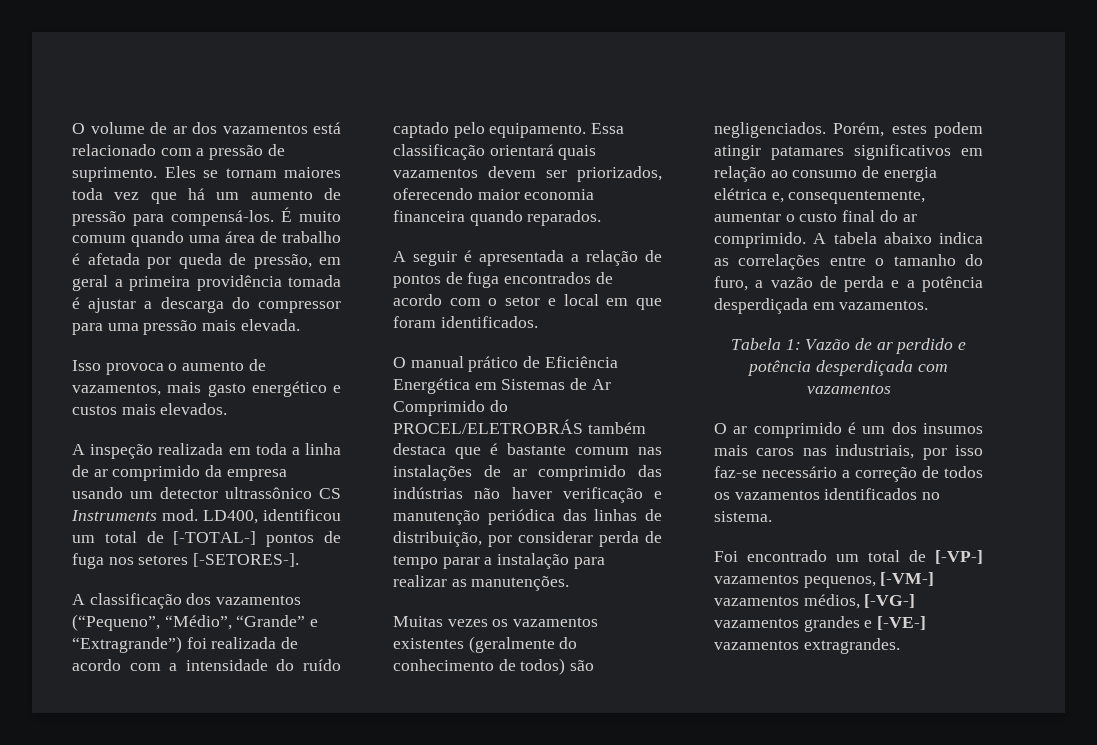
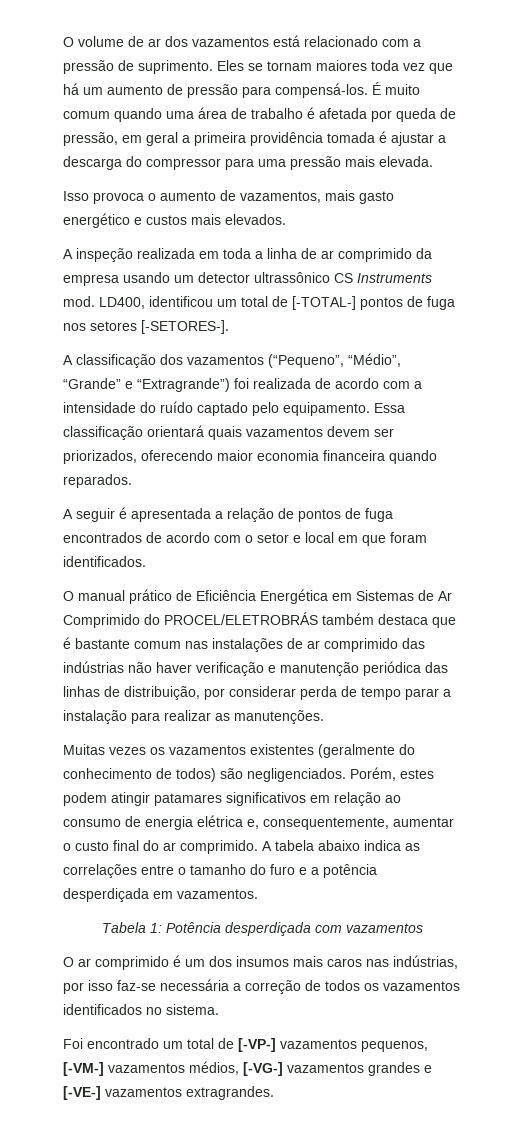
[714,276,885,292] furo, a vazão de perda -> [270,864,295,875] furo
[805,338,967,354] [747,360,812,376] Vazão de ar perdido e potência -> [165,922,221,933] Potência
[835,444,915,459] industriais, -> [393,955,458,969] indústrias,
[762,466,837,478] necessário -> [160,979,229,991] necessária

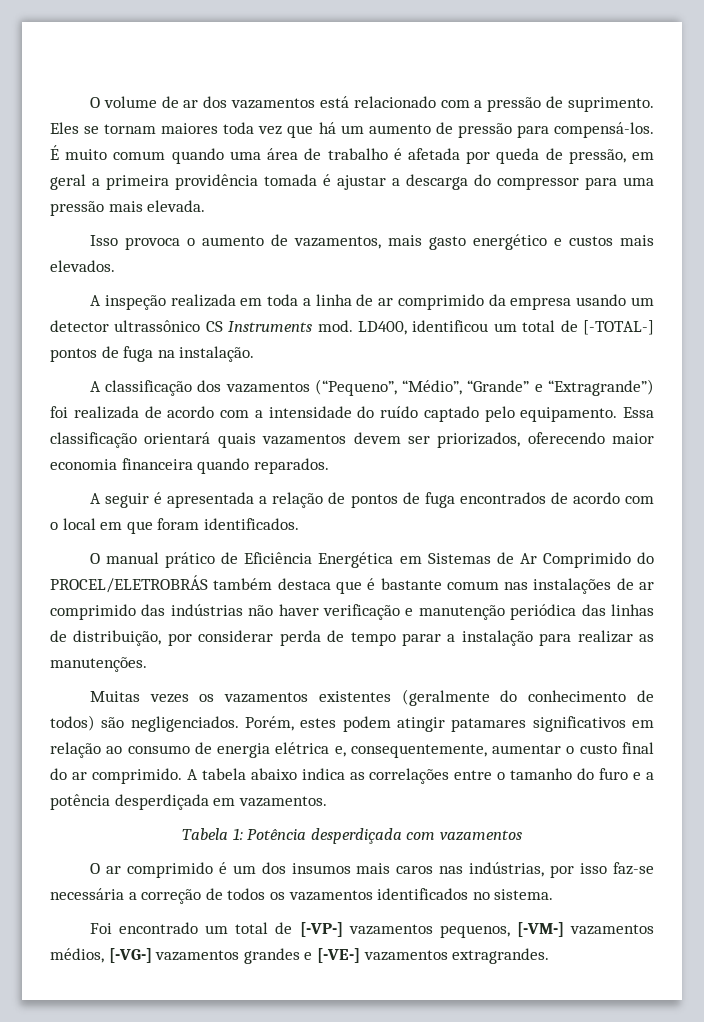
[63,320,229,334] nos setores [-SETORES-]. -> [157,346,255,362] na instalação.
[257,533,301,543] setor e -> (58, 526) none

